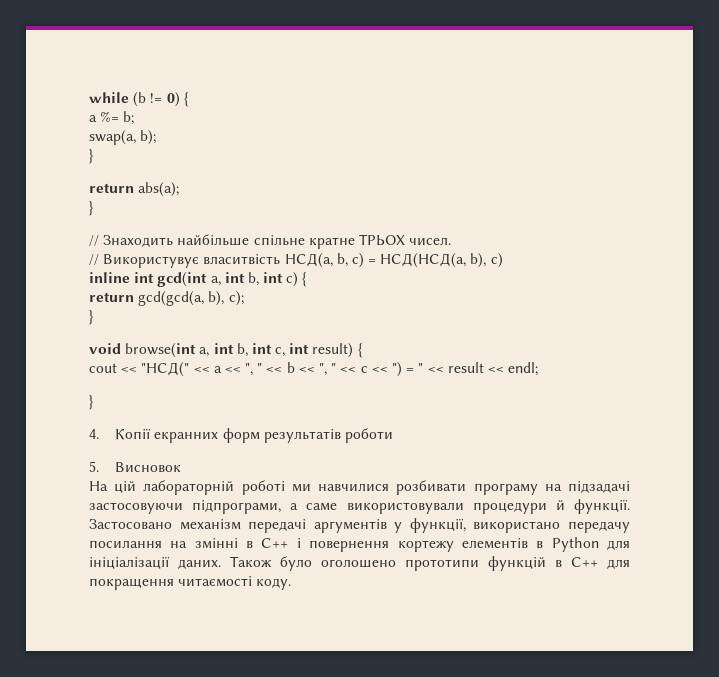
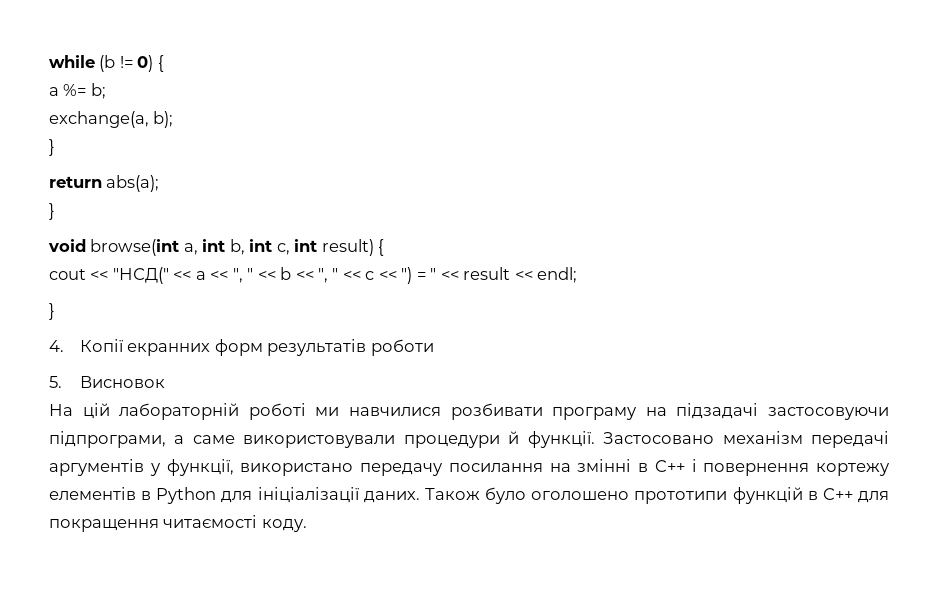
[89,130,136,145] swap(a, -> [49,111,149,128] exchange(a,
[89,234,452,249] [89,253,503,268] [89,272,308,287] [89,291,244,306] [89,310,94,325] // // Знаходить найбільше спільне кратне ТРЬОХ чисел. // // Використувує власитвість НСД(a, b, c) = НСД(НСД(a, b), c) // inline int gcd(int a, int b, int c) { // return gcd(gcd(a, b), c); // } -> (55, 211) none

